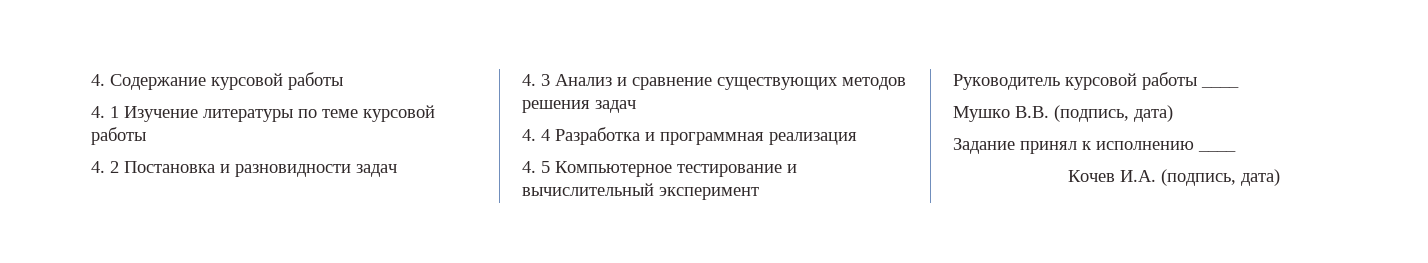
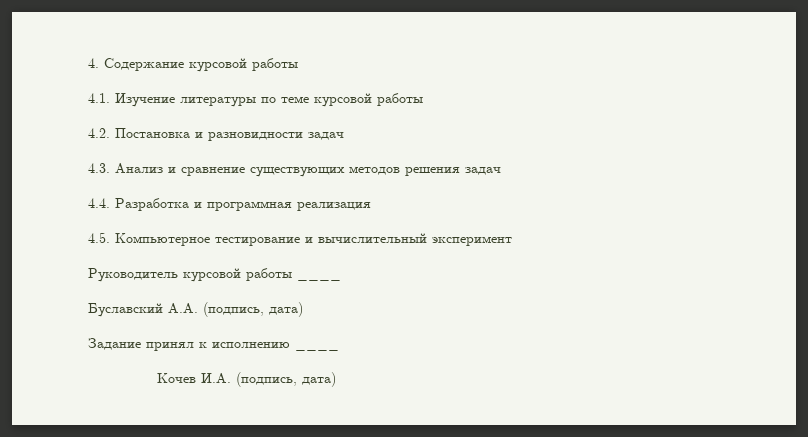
[91,106,119,118] 4. 1 -> [88,93,110,103] 4.1.
[91,161,119,173] 4. 2 -> [88,128,110,138] 4.2.
[522,74,550,86] 4. 3 -> [88,163,110,173] 4.3.
[522,129,550,141] 4. 4 -> [88,198,110,208] 4.4.
[522,161,550,173] 4. 5 -> [88,232,110,243] 4.5.
[953,106,1049,122] Мушко В.В. -> [88,303,198,317] Буславский А.А.

